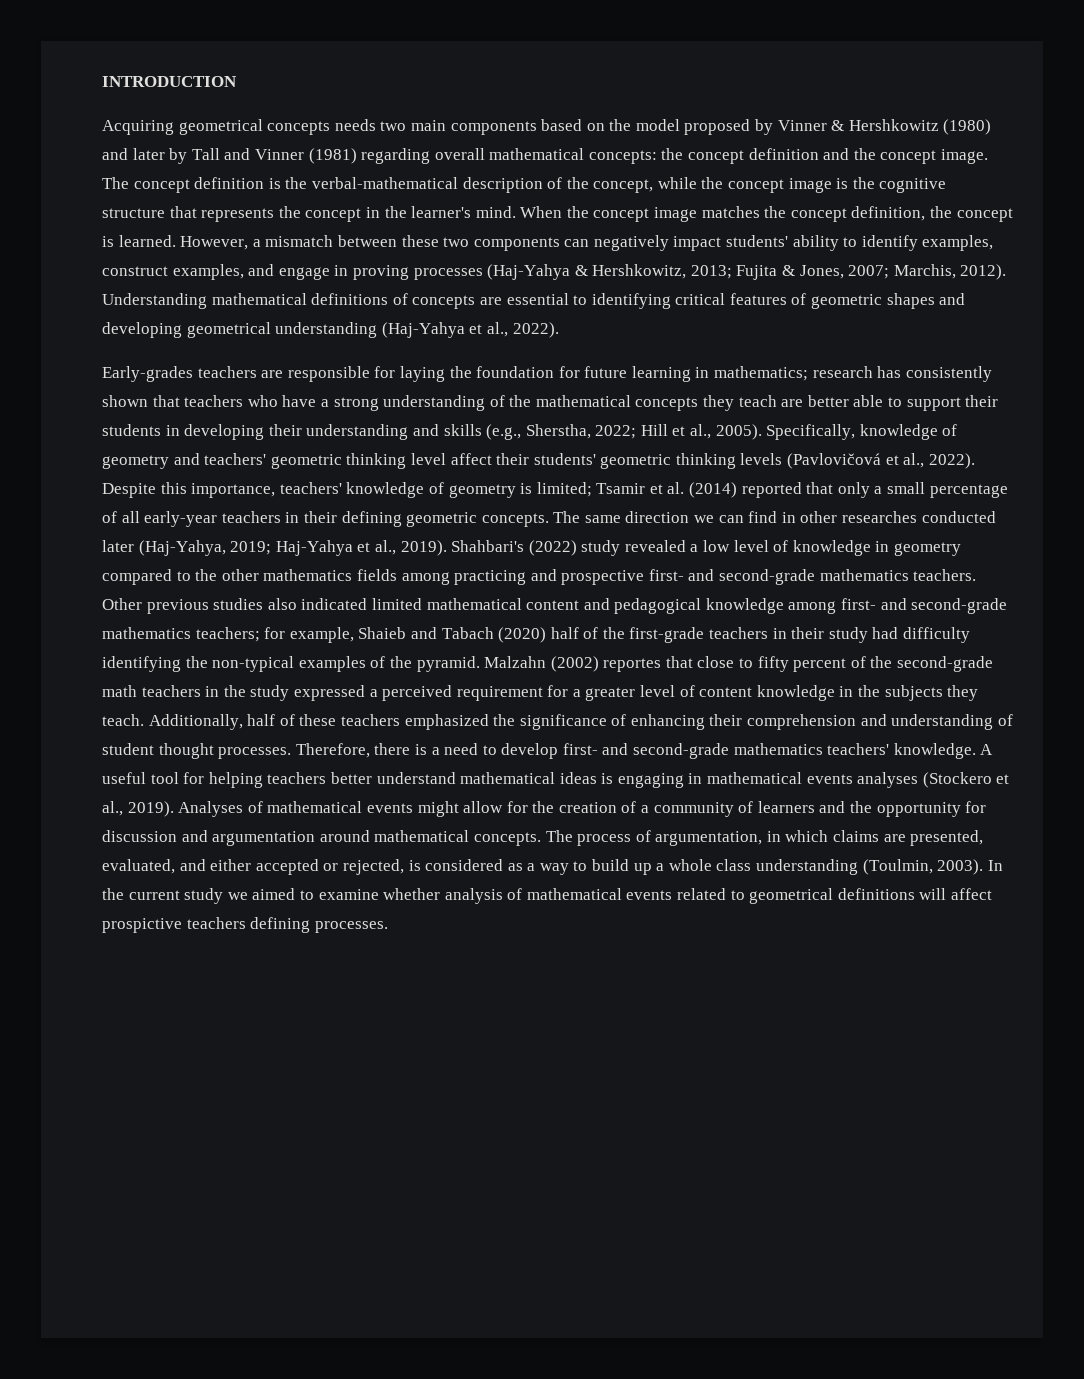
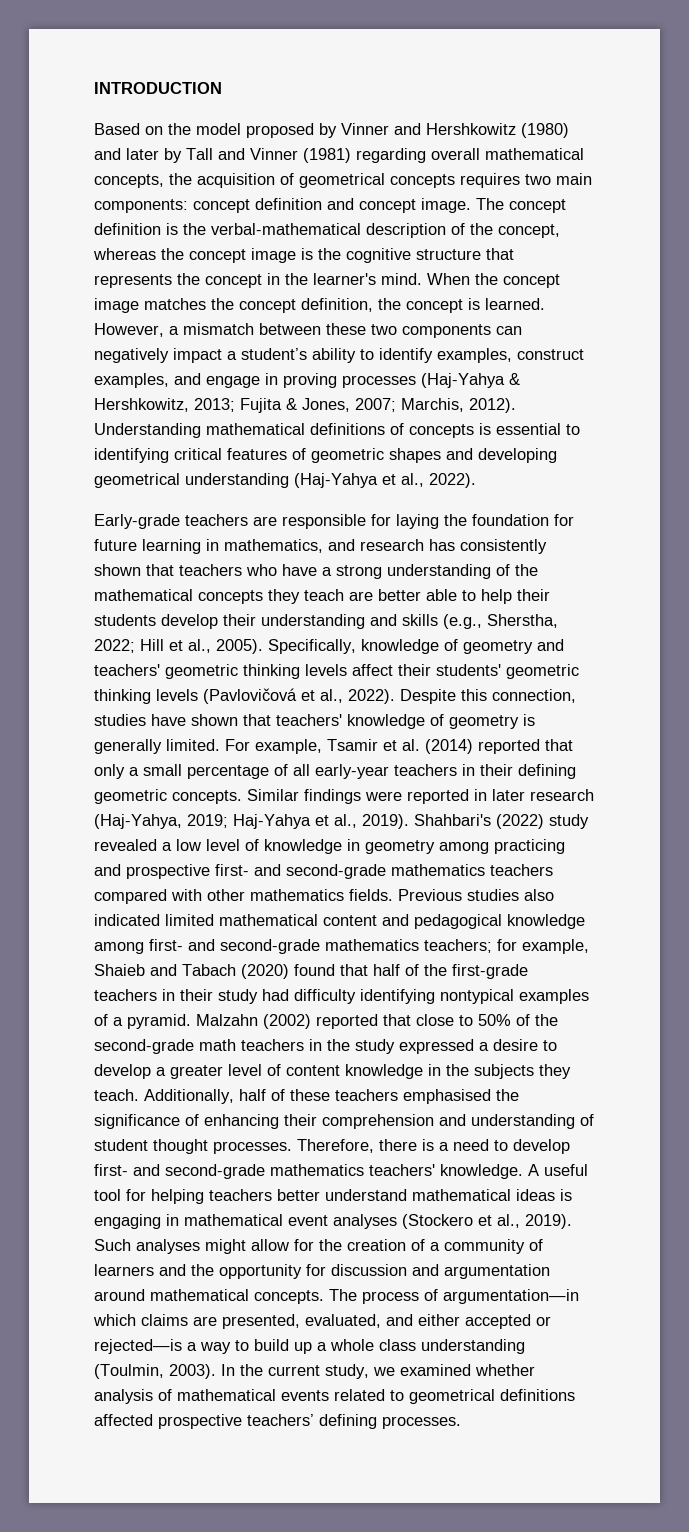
[102,119,583,135] Acquiring geometrical concepts needs two main components based -> [94,123,140,135] Based
[831,120,845,131] & -> [394,123,421,135] and
[588,148,684,164] concepts: the -> [94,173,592,188] [94,199,188,213] concepts, the acquisition of geometrical concepts requires two main components:
[853,148,876,160] the -> (354, 204) none
[657,177,697,189] while -> [93,248,156,260] whereas
[726,235,789,247] students' -> [227,348,307,360] a student’s
[479,297,502,305] are -> [479,423,491,435] is
[102,366,193,382] Early-grades -> [94,514,180,529] Early-grade
[714,366,809,381] mathematics; -> [224,539,355,553] mathematics, and
[906,397,961,411] support -> [481,589,512,604] help
[165,424,265,440] in developing -> [161,614,218,629] develop
[410,453,446,465] level -> [305,664,347,676] levels
[191,483,276,498] importance, -> [492,689,576,703] [94,714,271,726] connection, studies have shown that
[536,482,592,497] limited; -> [94,739,322,754] generally limited. For example,
[553,511,996,523] [102,540,134,552] The same direction we can find in other researches conducted later -> [247,789,594,804] Similar findings were reported in later research
[102,569,397,585] compared to the other mathematics fields -> (435, 847) none
[913,569,977,581] [102,598,209,614] teachers. Other previous -> [490,864,553,876] [94,889,462,904] teachers compared with other mathematics fields. Previous
(547, 635) none -> [294,964,368,976] found that
[185,656,295,672] the non-typical -> [440,989,514,1004] nontypical
[389,656,412,668] the -> [113,1017,123,1026] a
[603,658,662,672] reportes -> [316,1014,378,1029] reported
[757,656,847,672] fifty percent -> [478,1014,511,1026] 50%
[382,685,569,701] perceived requirement for -> [493,1039,557,1051] [94,1064,151,1079] desire to develop
[404,714,489,730] emphasized -> [403,1089,491,1104] emphasised
[806,774,853,784] events -> [288,1215,328,1226] event
[178,801,413,817] Analyses of mathematical events -> [94,1239,200,1254] Such analyses
[655,831,781,846] argumentation, in -> [443,1289,579,1304] argumentation—in
[342,859,523,875] rejected, is considered as -> [94,1339,182,1354] rejected—is
[184,888,379,904] study we aimed to examine -> [325,1364,471,1379] study, we examined
[919,888,993,900] [102,917,246,933] will affect prospictive teachers -> [94,1414,314,1429] affected prospective teachers’

